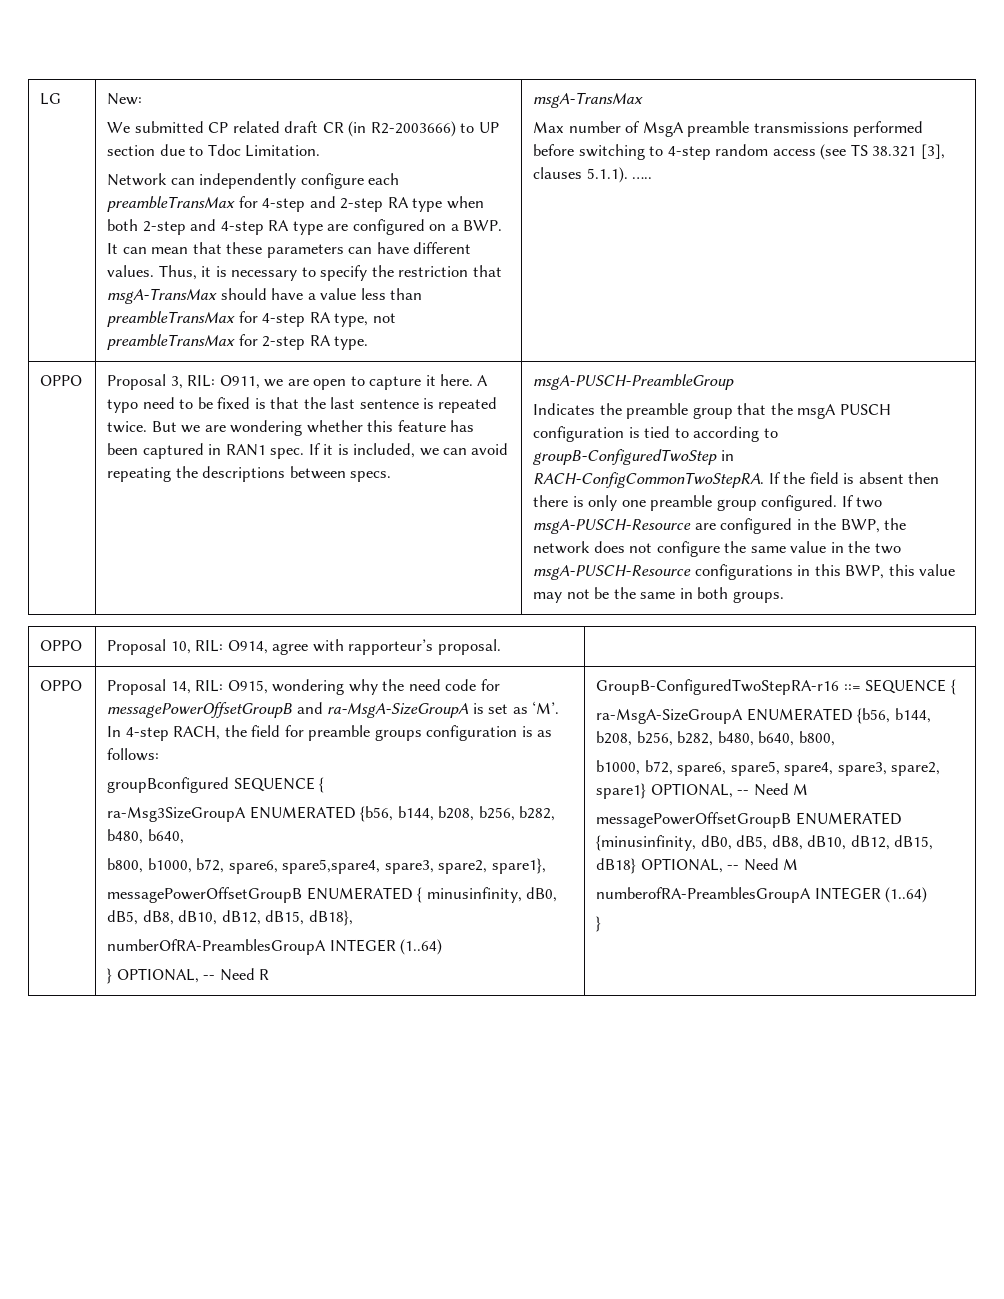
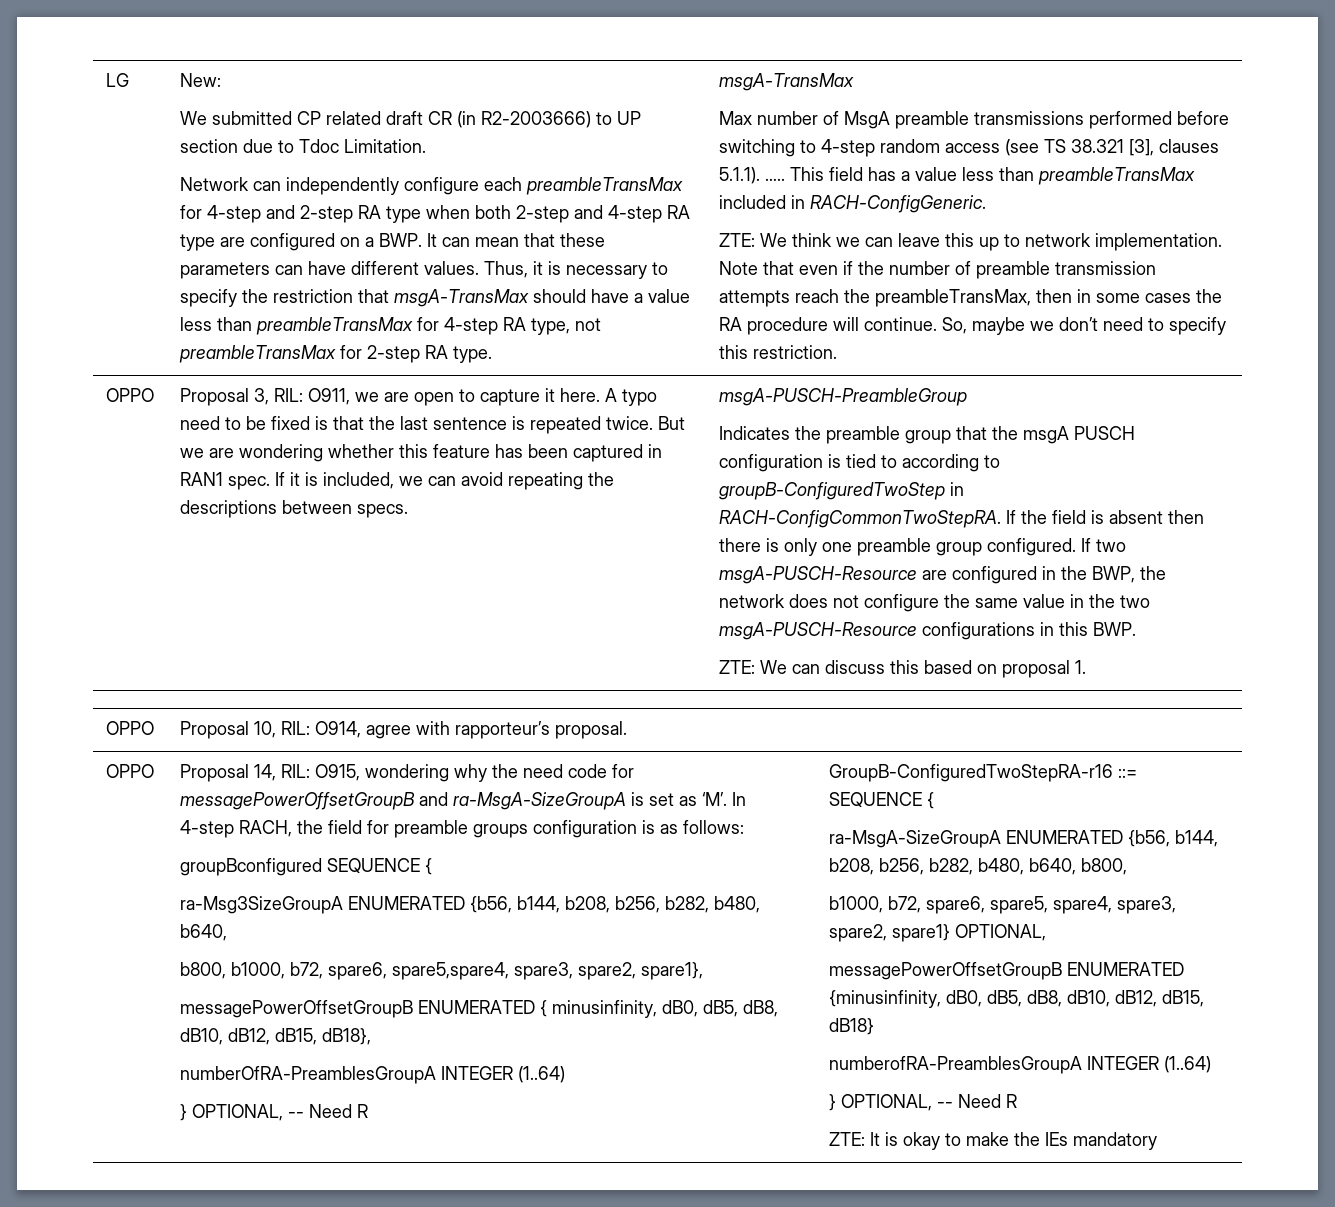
(653, 178) none -> [789,167,1195,185] [718,195,986,213] [718,233,1222,251] [718,261,1156,279] [718,289,1222,307] [718,317,1226,335] [718,345,837,359] This field has a value less than preambleTransMax included in RACH-ConfigGeneric. // ZTE: We think we can leave this up to network implementation. Note that even if the number of preamble transmission attempts reach the preambleTransMax, then in some cases the RA procedure will continue. So, maybe we don’t need to specify this restriction.
[845,564,956,579] [533,587,784,603] BWP, this value may not be the same in both groups. -> [1092,622,1136,636] [718,660,1086,678] BWP. // ZTE: We can discuss this based on proposal 1.
[737,783,809,796] -- Need M -> (1046, 932) none
[640,858,799,873] OPTIONAL, -- Need M -> (874, 1026) none
(602, 924) none -> [840,1094,1017,1111] [828,1132,1157,1150] OPTIONAL, -- Need R // ZTE: It is okay to make the IEs mandatory

